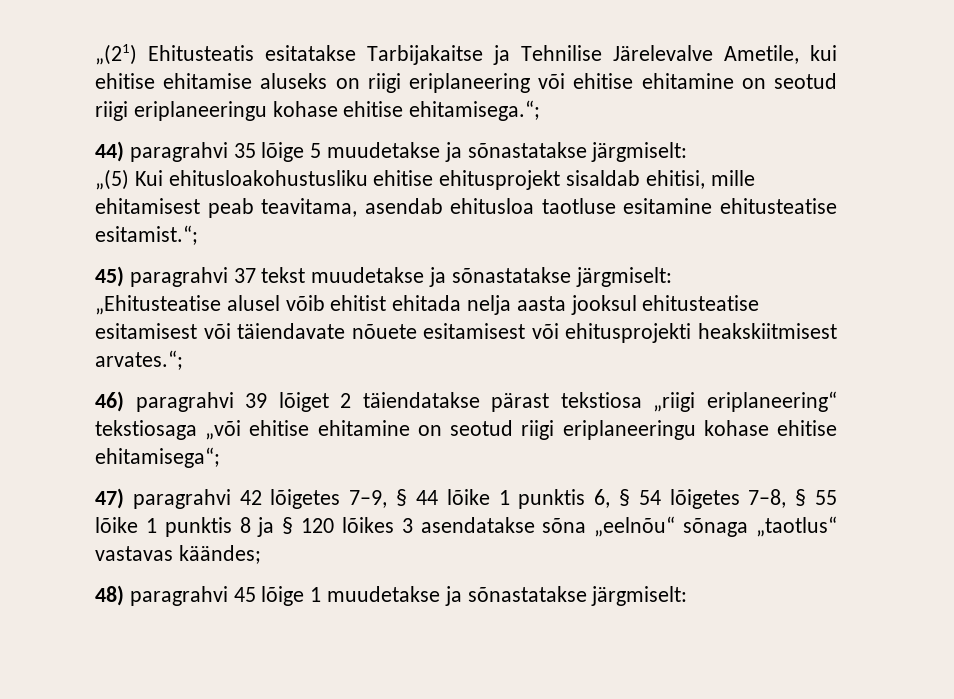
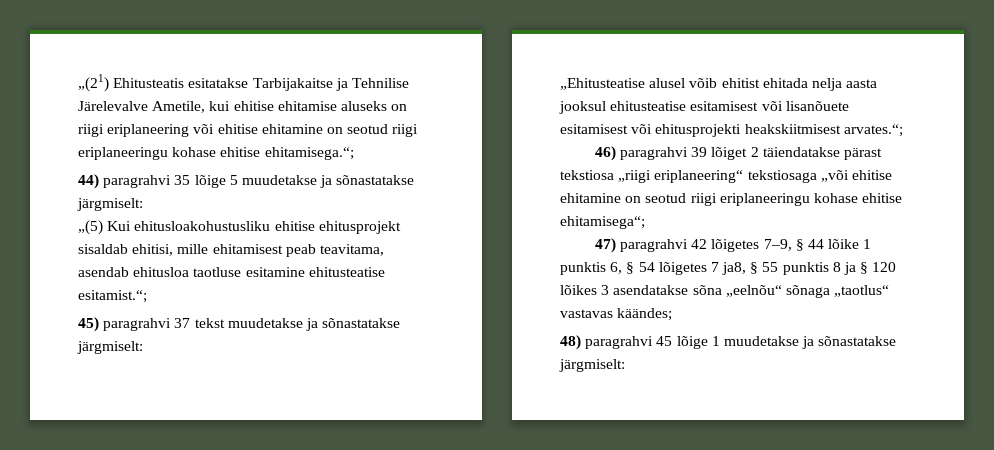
[237,323,417,339] täiendavate nõuete -> [785,101,849,111] lisanõuete
[748,489,837,508] [95,517,157,533] 7–8, § 55 lõike 1 -> [710,262,779,275] 7 ja8, § 55

